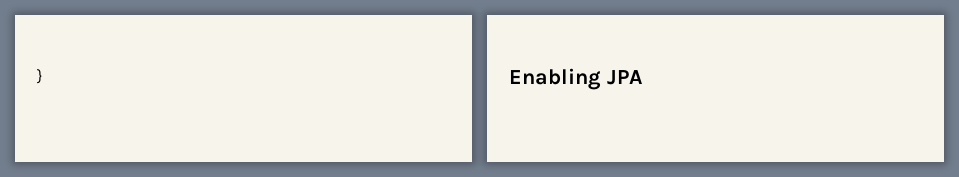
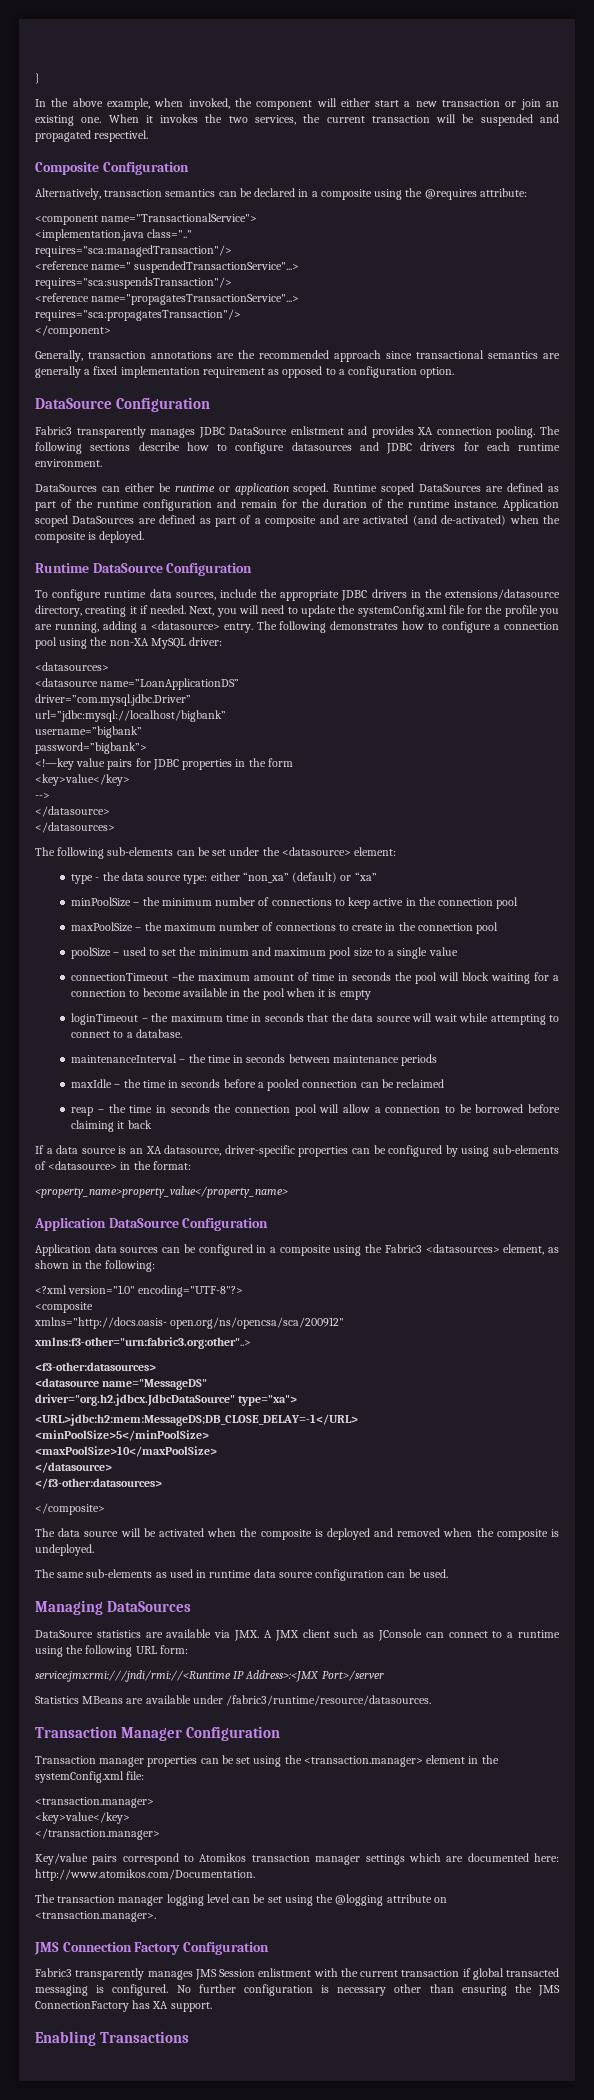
(43, 76) none -> [35,98,559,110] [35,114,559,126] [35,130,149,142] [35,162,189,175] [35,188,527,200] [35,213,258,225] [35,229,193,241] [35,245,232,257] [35,261,300,273] [35,277,232,289] [35,293,300,305] [35,309,241,321] [35,325,111,337] [35,350,560,362] [35,366,455,378] [35,397,211,412] [35,426,561,438] [35,442,560,454] [35,459,102,467] [35,483,559,495] [35,499,559,511] [35,515,560,527] [35,531,145,543] [35,563,253,576] [35,589,560,601] [35,605,560,617] [35,621,559,633] [35,637,223,649] [35,662,109,671] [35,678,240,690] [35,694,191,706] [35,710,226,722] [35,726,142,738] [35,742,147,754] [35,758,293,770] [35,774,130,786] [35,793,50,799] [35,806,110,817] [35,822,115,833] [35,847,397,859] [71,872,377,884] [71,897,519,909] [71,922,499,934] [71,947,458,959] [71,972,559,984] [71,988,371,1000] [71,1013,559,1025] [71,1029,182,1038] [71,1054,438,1066] [71,1079,445,1091] [71,1104,560,1116] [71,1120,152,1132] [35,1145,560,1157] [35,1161,191,1170] [35,1186,288,1198] [34,1217,269,1231] [35,1244,560,1256] [35,1260,155,1272] [35,1285,244,1297] [35,1302,93,1313] [34,1317,345,1329] [35,1337,251,1349] [35,1362,156,1371] [35,1378,208,1390] [35,1394,298,1406] [35,1414,358,1426] [35,1430,209,1441] [35,1446,217,1457] [35,1462,112,1473] [35,1478,162,1489] [35,1503,105,1515] [35,1528,559,1540] [35,1544,94,1556] [35,1569,448,1581] [35,1600,192,1615] [35,1629,560,1641] [35,1645,188,1657] [35,1670,384,1682] [35,1695,432,1706] [35,1726,281,1741] [35,1755,499,1767] [35,1771,145,1783] [35,1797,154,1808] [35,1812,130,1824] [35,1828,160,1840] [35,1853,560,1865] [35,1869,255,1881] [35,1894,447,1906] [35,1911,156,1922] [34,1942,269,1955] [35,1968,559,1980] [35,1984,561,1996] [35,2000,212,2012] // In the above example, when invoked, the component will either start a new transaction or join an existing one. When it invokes the two services, the current transaction will be suspended and propagated respectivel. // Composite Configuration // Alternatively, transaction semantics can be declared in a composite using the @requires attribute: // <component name="TransactionalService"> // <implementation.java class=".." // requires="sca:managedTransaction"/> // <reference name=" suspendedTransactionService"...> // requires="sca:suspendsTransaction"/> // <reference name="propagatesTransactionService"...> // requires="sca:propagatesTransaction"/> // </component> // Generally, transaction annotations are the recommended approach since transactional semantics are generally a fixed implementation requirement as opposed to a configuration option. // DataSource Configuration // Fabric3 transparently manages JDBC DataSource enlistment and provides XA connection pooling. The following sections describe how to configure datasources and JDBC drivers for each runtime environment. // DataSources can either be runtime or application scoped. Runtime scoped DataSources are defined as part of the runtime configuration and remain for the duration of the runtime instance. Application scoped DataSources are defined as part of a composite and are activated (and de-activated) when the composite is deployed. // Runtime DataSource Configuration // To configure runtime data sources, include the appropriate JDBC drivers in the extensions/datasource directory, creating it if needed. Next, you will need to update the systemConfig.xml file for the profile you are running, adding a <datasource> entry. The following demonstrates how to configure a connection pool using the non-XA MySQL driver: // <datasources> // <datasource name=”LoanApplicationDS” // driver=”com.mysql.jdbc.Driver” // url=”jdbc:mysql://localhost/bigbank” // username=”bigbank” // password=”bigbank”> // <!—key value pairs for JDBC properties in the form // <key>value</key> // --> // </datasource> // </datasources> // The following sub-elements can be set under the <datasource> element: // type - the data source type: either “non_xa” (default) or “xa” // minPoolSize – the minimum number of connections to keep active in the connection pool // maxPoolSize – the maximum number of connections to create in the connection pool // poolSize – used to set the minimum and maximum pool size to a single value // connectionTimeout –the maximum amount of time in seconds the pool will block waiting for a connection to become available in the pool when it is empty // loginTimeout – the maximum time in seconds that the data source will wait while attempting to connect to a database. // maintenanceInterval – the time in seconds between maintenance periods // maxIdle – the time in seconds before a pooled connection can be reclaimed // reap – the time in seconds the connection pool will allow a connection to be borrowed before claiming it back // If a data source is an XA datasource, driver-specific properties can be configured by using sub-elements of <datasource> in the format: // <property_name>property_value</property_name> // Application DataSource Configuration // Application data sources can be configured in a composite using the Fabric3 <datasources> element, as shown in the following: // <?xml version="1.0" encoding="UTF-8"?> // <composite // xmlns="http://docs.oasis- open.org/ns/opencsa/sca/200912" // xmlns:f3-other="urn:fabric3.org:other"..> // <f3-other:datasources> // <datasource name="MessageDS" // driver="org.h2.jdbcx.JdbcDataSource" type="xa"> // <URL>jdbc:h2:mem:MessageDS;DB_CLOSE_DELAY=-1</URL> // <minPoolSize>5</minPoolSize> // <maxPoolSize>10</maxPoolSize> // </datasource> // </f3-other:datasources> // </composite> // The data source will be activated when the composite is deployed and removed when the composite is undeployed. // The same sub-elements as used in runtime data source configuration can be used. // Managing DataSources // DataSource statistics are available via JMX. A JMX client such as JConsole can connect to a runtime using the following URL form: // service:jmx:rmi:///jndi/rmi://<Runtime IP Address>:<JMX Port>/server // Statistics MBeans are available under /fabric3/runtime/resource/datasources. // Transaction Manager Configuration // Transaction manager properties can be set using the <transaction.manager> element in the systemConfig.xml file: // <transaction.manager> // <key>value</key> // </transaction.manager> // Key/value pairs correspond to Atomikos transaction manager settings which are documented here: http://www.atomikos.com/Documentation. // The transaction manager logging level can be set using the @logging attribute on <transaction.manager>. // JMS Connection Factory Configuration // Fabric3 transparently manages JMS Session enlistment with the current transaction if global transacted messaging is configured. No further configuration is necessary other than ensuring the JMS ConnectionFactory has XA support.
[606,70,642,85] JPA -> [100,2031,190,2043] Transactions

